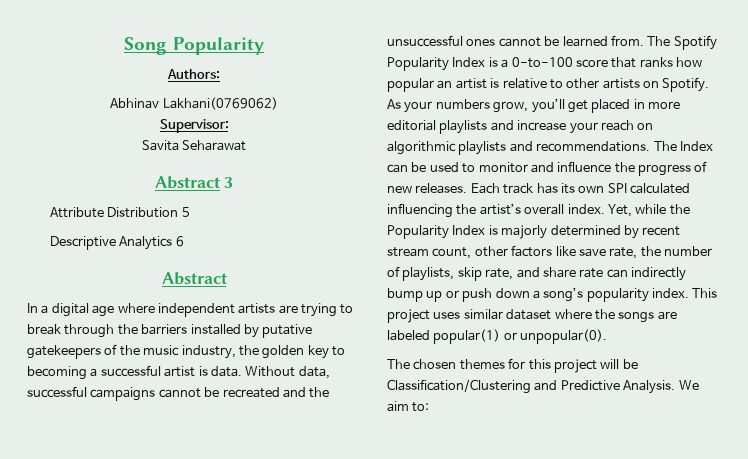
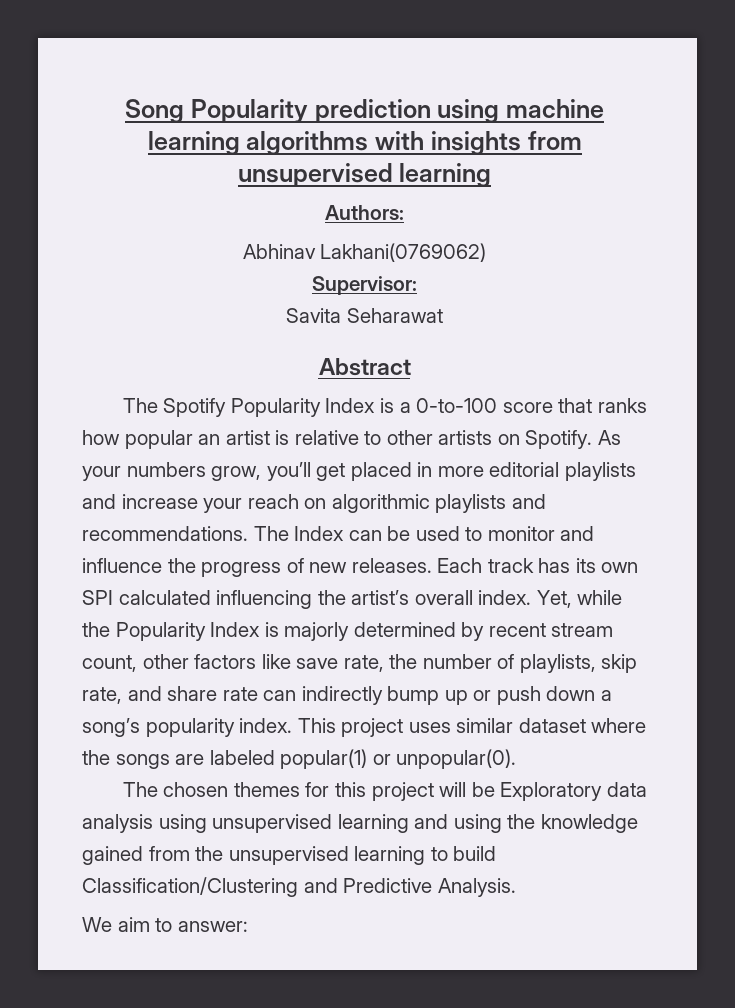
(264, 46) none -> [314,99,604,123] [147,131,582,155] [237,163,492,187] prediction using machine learning algorithms with insights from unsupervised learning
[224,177,234,188] [49,207,190,218] [49,236,184,250] [161,272,227,285] [27,303,354,317] [27,324,313,338] [27,344,345,359] [27,365,330,380] [27,386,330,401] [387,35,644,47] 3 // Attribute Distribution 5 // Descriptive Analytics 6 // Abstract // In a digital age where independent artists are trying to break through the barriers installed by putative gatekeepers of the music industry, the golden key to becoming a successful artist is data. Without data, successful campaigns cannot be recreated and the unsuccessful ones cannot be learned from. -> (411, 367) //
(638, 364) none -> [500,782,647,801] [82,814,638,833] [82,846,497,865] Exploratory data analysis using unsupervised learning and using the knowledge gained from the unsupervised learning to build
(676, 387) none -> (516, 887) //
[412,402,430,412] to: -> [155,918,248,932] to answer:

